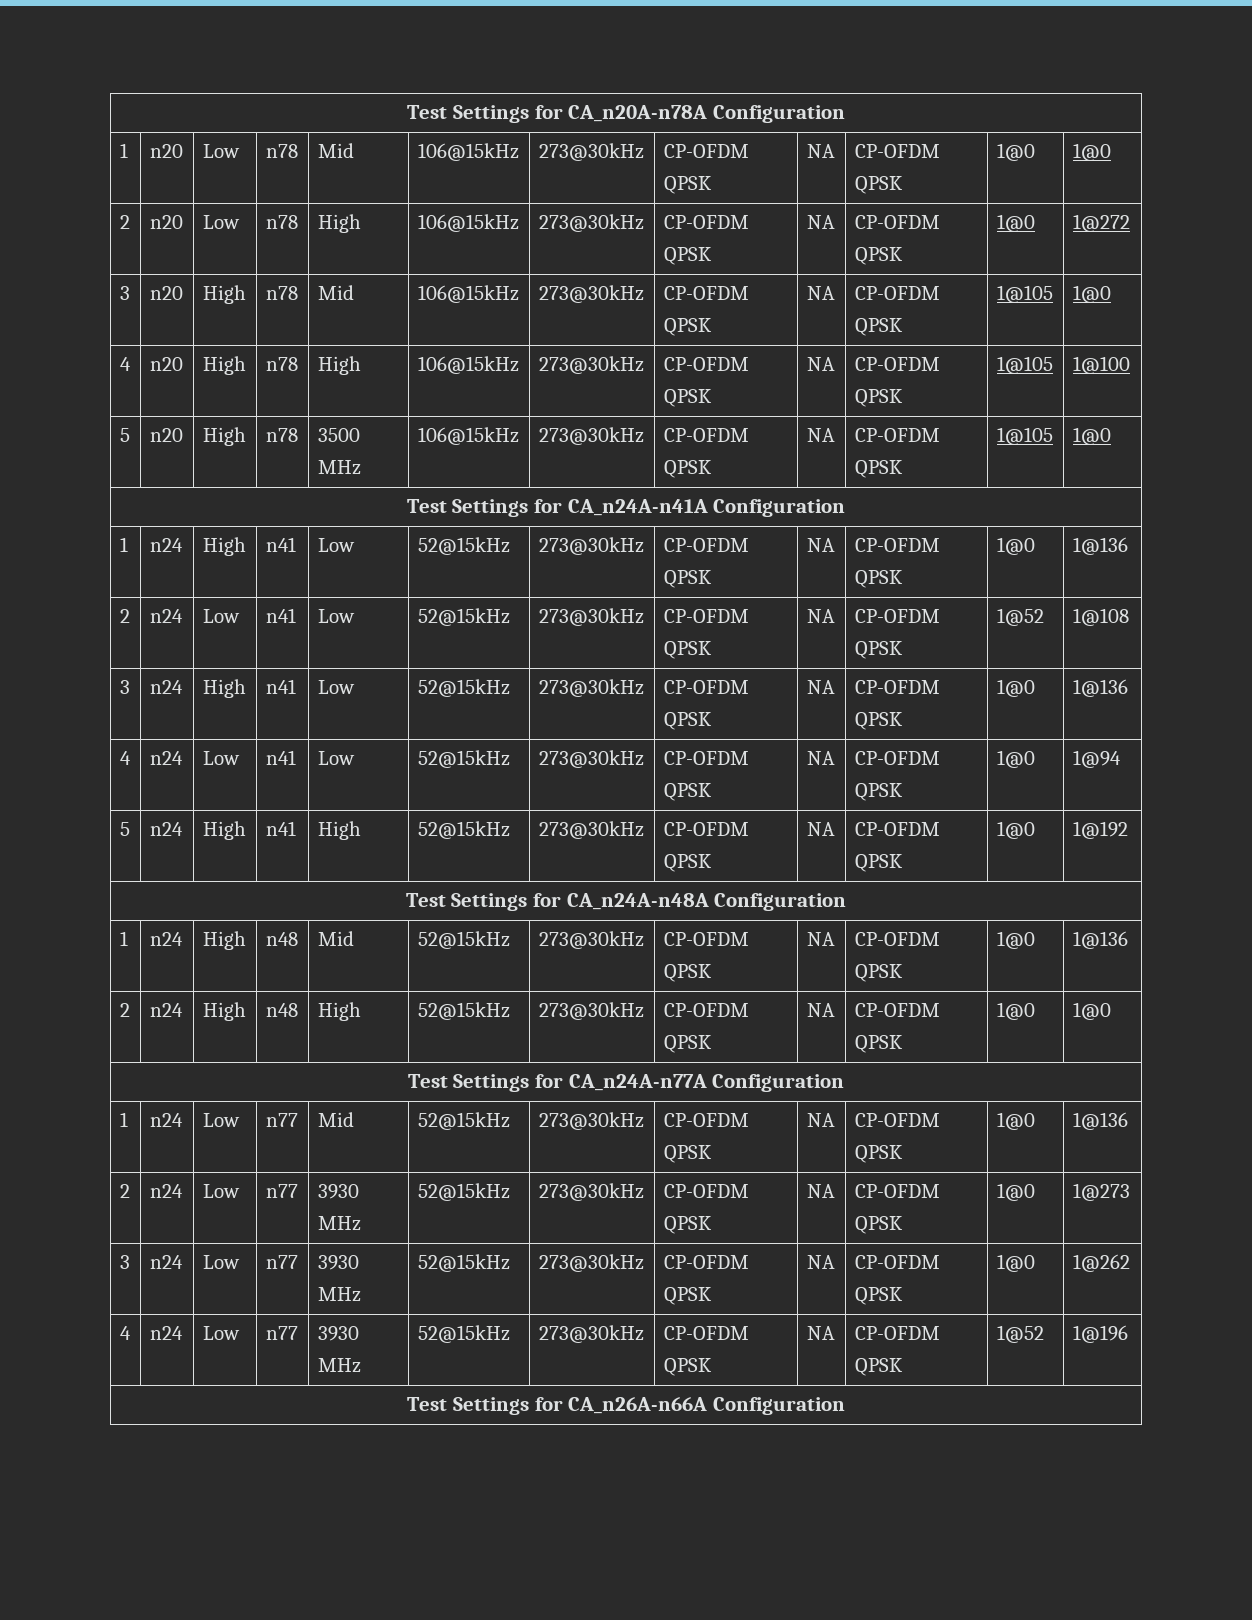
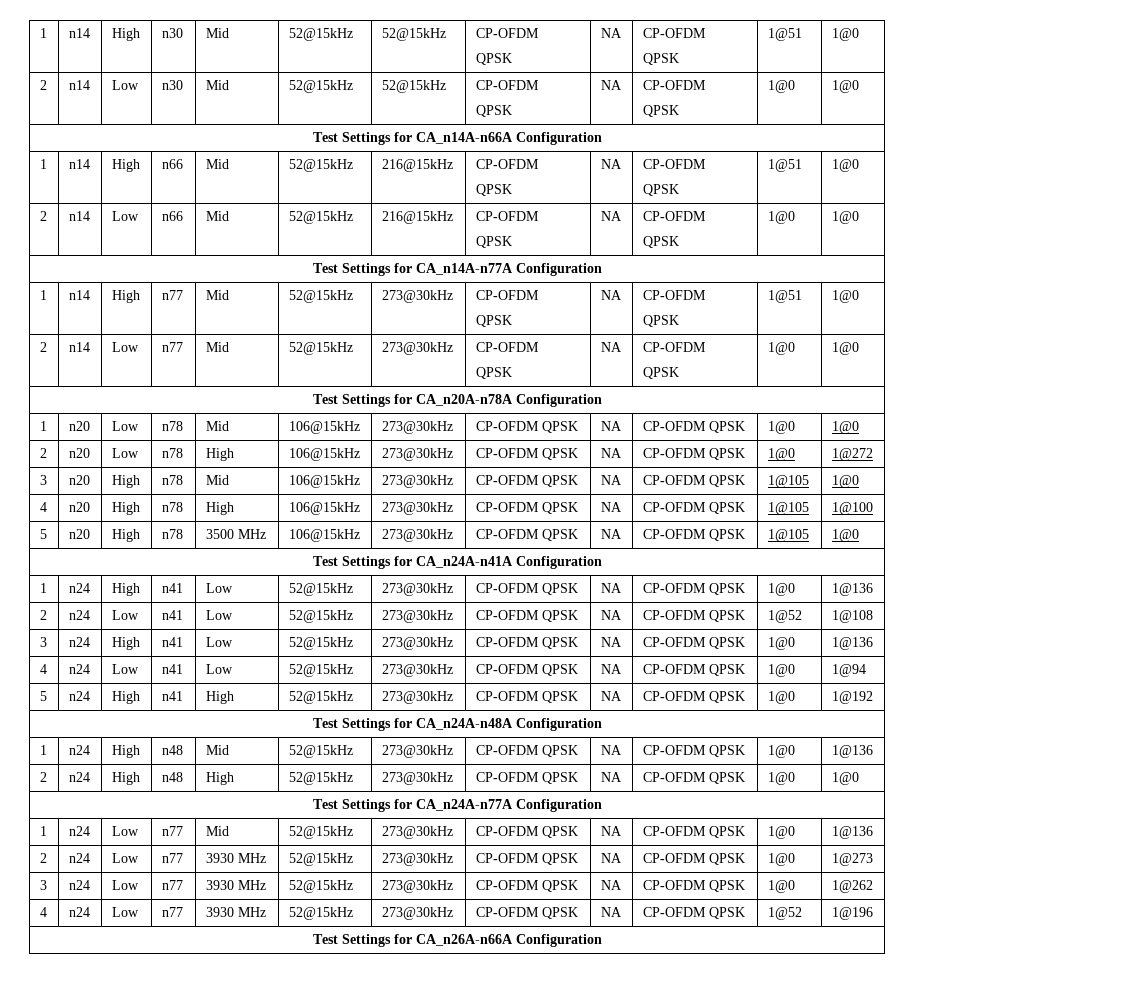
(407, 112) none -> [39,28,47,38] [68,28,90,38] [111,28,140,41] [161,28,183,38] [205,28,229,38] [288,28,353,41] [381,28,446,41] [475,28,539,38] [475,53,512,65] [600,28,622,38] [642,28,706,38] [642,53,679,65] [767,28,802,41] [831,28,859,41] [39,80,47,90] [68,80,90,90] [111,80,139,90] [161,80,183,90] [205,80,229,90] [288,80,353,93] [381,80,446,93] [475,80,539,90] [475,105,512,117] [600,80,622,90] [642,80,706,90] [642,105,679,117] [767,80,795,93] [831,80,859,93] [312,132,602,145] [39,159,47,169] [68,159,90,169] [111,159,140,172] [161,159,183,169] [205,159,229,169] [288,159,353,172] [381,159,453,172] [475,159,539,169] [475,184,512,196] [600,159,622,169] [642,159,706,169] [642,184,679,196] [767,159,802,172] [831,159,859,172] [39,211,47,221] [68,211,90,221] [111,211,139,221] [161,211,183,221] [205,211,229,221] [288,211,353,224] [381,211,453,224] [475,211,539,221] [475,236,512,248] [600,211,622,221] [642,211,706,221] [642,236,679,248] [767,211,795,224] [831,211,859,224] [312,263,602,276] [39,290,47,300] [68,290,90,300] [111,290,140,303] [161,290,183,300] [205,290,229,300] [288,290,353,303] [381,290,453,303] [475,290,539,300] [475,315,512,327] [600,290,622,300] [642,290,706,300] [642,315,679,327] [767,290,802,303] [831,290,859,303] [39,342,47,352] [68,342,90,352] [111,342,139,352] [161,342,183,352] [205,342,229,352] [288,342,353,355] [381,342,453,355] [475,342,539,352] [475,367,512,379] [600,342,622,352] [642,342,706,352] [642,367,679,379] [767,342,795,355] [831,342,859,355] 1 | n14 | High | n30 | Mid | 52@15kHz | 52@15kHz | CP-OFDM // QPSK | NA | CP-OFDM // QPSK | 1@51 | 1@0 // 2 | n14 | Low | n30 | Mid | 52@15kHz | 52@15kHz | CP-OFDM // QPSK | NA | CP-OFDM // QPSK | 1@0 | 1@0 // Test Settings for CA_n14A-n66A Configuration // 1 | n14 | High | n66 | Mid | 52@15kHz | 216@15kHz | CP-OFDM // QPSK | NA | CP-OFDM // QPSK | 1@51 | 1@0 // 2 | n14 | Low | n66 | Mid | 52@15kHz | 216@15kHz | CP-OFDM // QPSK | NA | CP-OFDM // QPSK | 1@0 | 1@0 // Test Settings for CA_n14A-n77A Configuration // 1 | n14 | High | n77 | Mid | 52@15kHz | 273@30kHz | CP-OFDM // QPSK | NA | CP-OFDM // QPSK | 1@51 | 1@0 // 2 | n14 | Low | n77 | Mid | 52@15kHz | 273@30kHz | CP-OFDM // QPSK | NA | CP-OFDM // QPSK | 1@0 | 1@0 //

